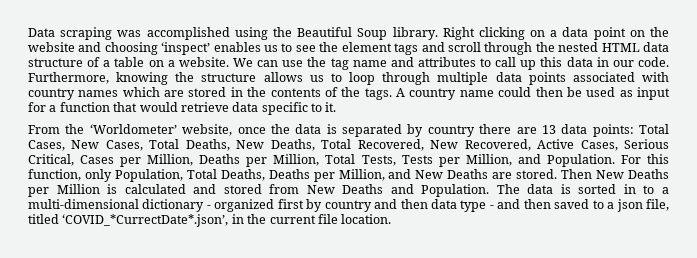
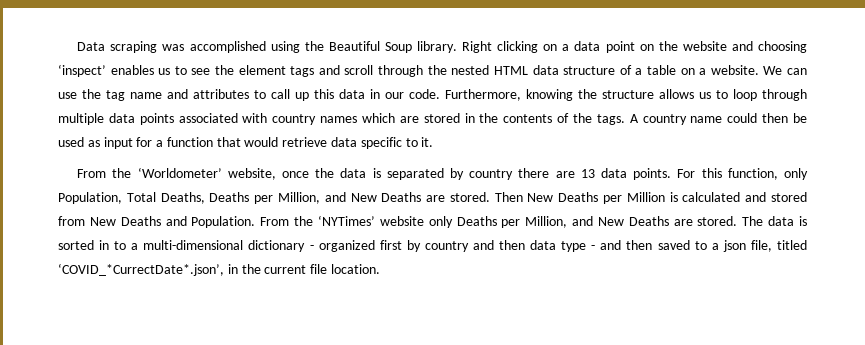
[592,124,669,137] [28,139,669,151] [28,154,615,167] points: Total Cases, New Cases, Total Deaths, New Deaths, Total Recovered, New Recovered, Active Cases, Serious Critical, Cases per Million, Deaths per Million, Total Tests, Tests per Million, and Population. -> [633,168,672,180] points.
(490, 190) none -> [260,215,738,228] From the ‘NYTimes’ website only Deaths per Million, and New Deaths are stored.

